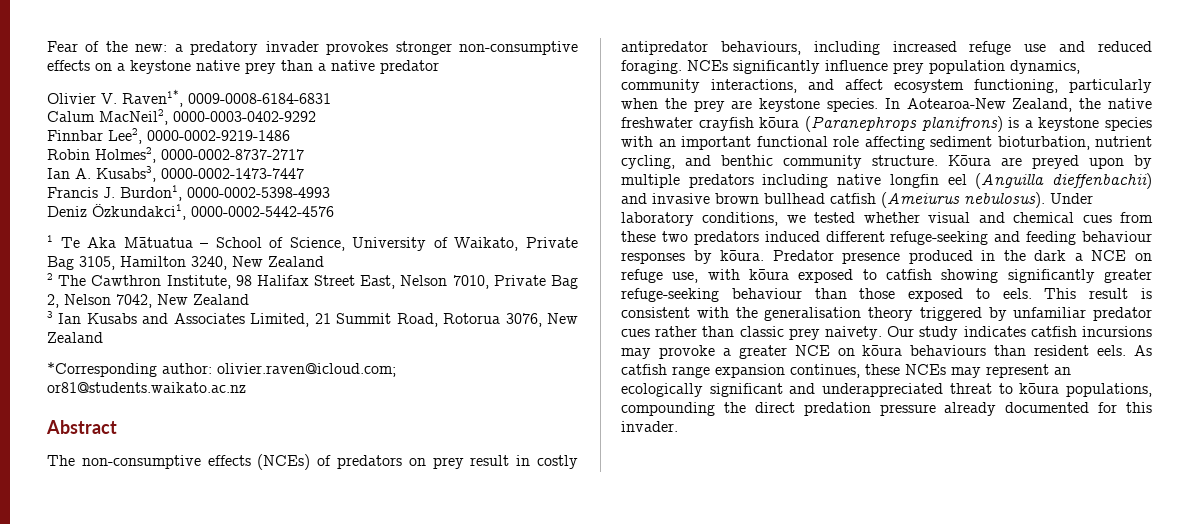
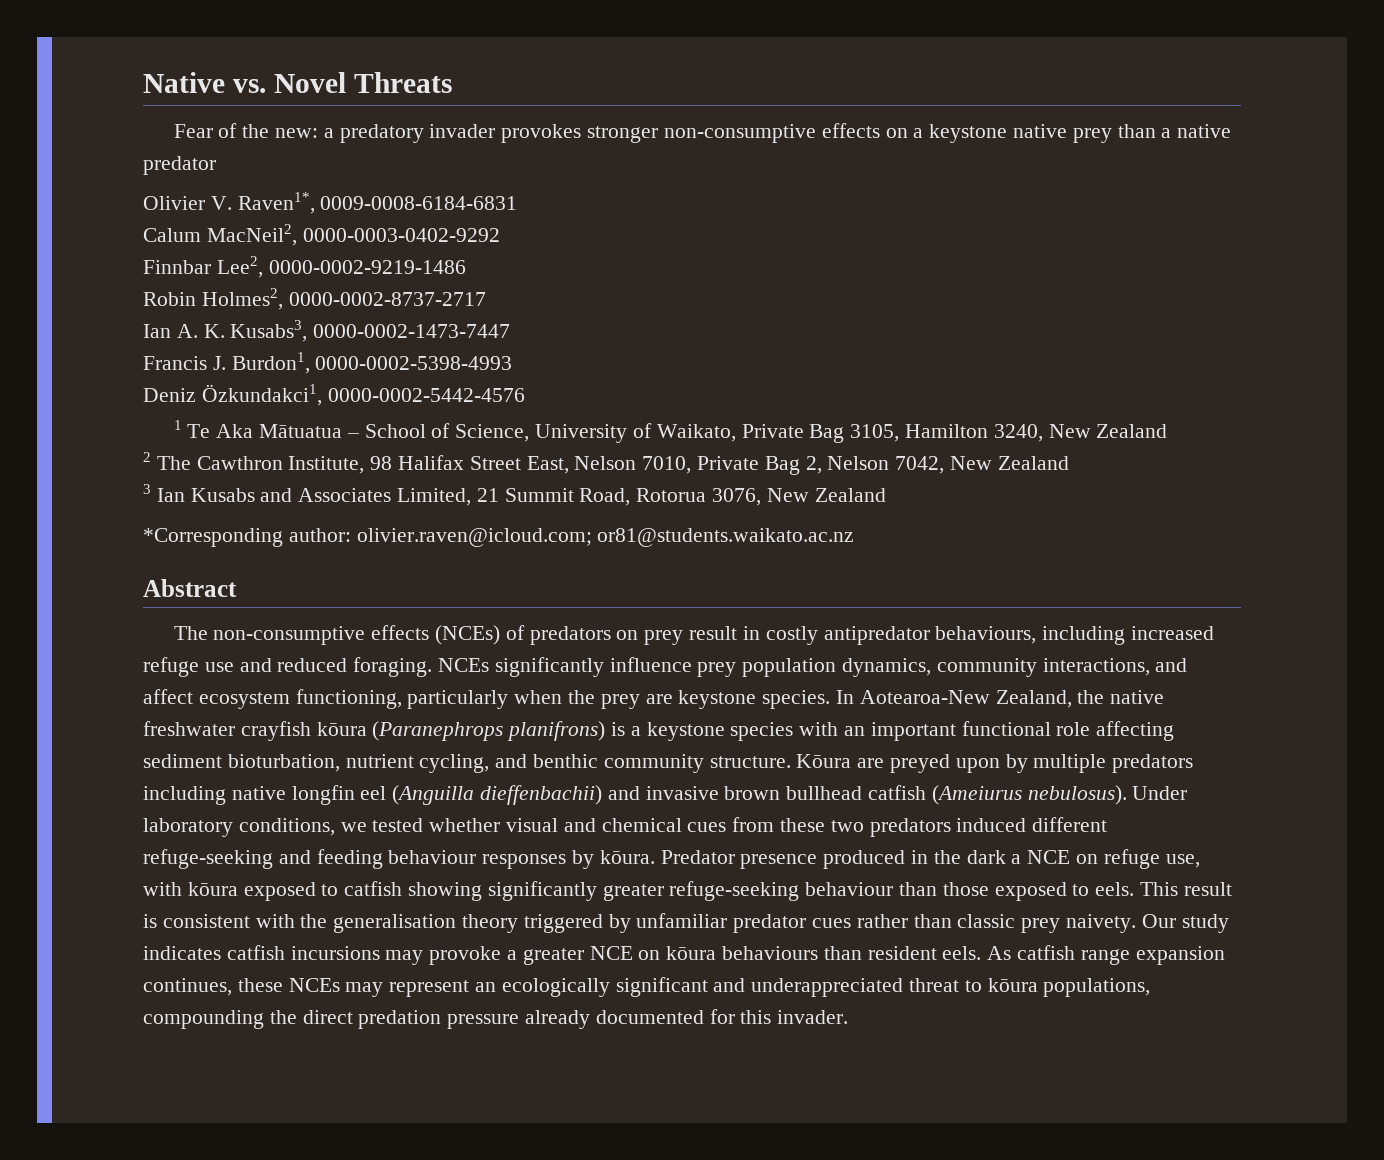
(47, 46) none -> [143,72,452,93] Native vs. Novel Threats //
(91, 173) none -> [203,324,225,338] K.

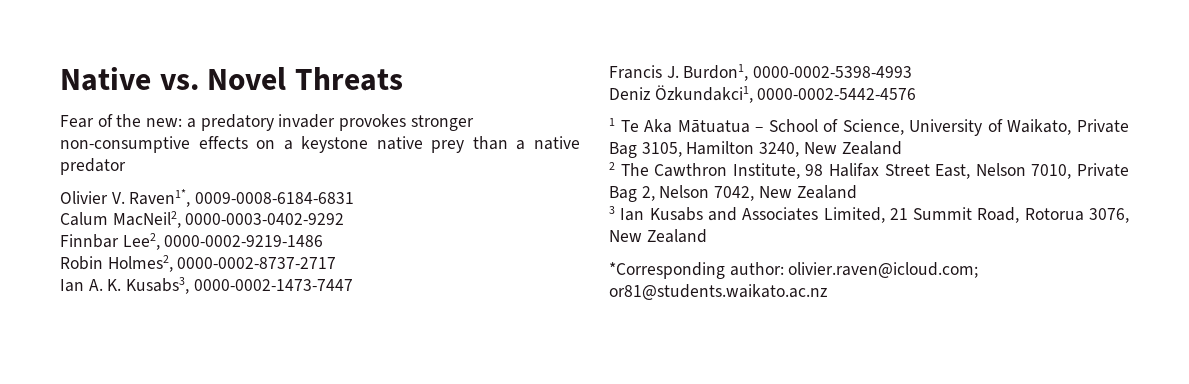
[143,579,237,597] [173,625,1214,645] [143,657,1188,677] [143,689,1165,709] [143,721,1175,741] [143,754,1194,773] [143,785,1188,805] [143,817,1108,837] [143,849,1200,869] [143,881,1232,901] [143,913,1229,933] [143,945,1225,965] [143,977,1151,997] [143,1009,849,1029] // Abstract // The non-consumptive effects (NCEs) of predators on prey result in costly antipredator behaviours, including increased refuge use and reduced foraging. NCEs significantly influence prey population dynamics, community interactions, and affect ecosystem functioning, particularly when the prey are keystone species. In Aotearoa-New Zealand, the native freshwater crayfish kōura (Paranephrops planifrons) is a keystone species with an important functional role affecting sediment bioturbation, nutrient cycling, and benthic community structure. Kōura are preyed upon by multiple predators including native longfin eel (Anguilla dieffenbachii) and invasive brown bullhead catfish (Ameiurus nebulosus). Under laboratory conditions, we tested whether visual and chemical cues from these two predators induced different refuge-seeking and feeding behaviour responses by kōura. Predator presence produced in the dark a NCE on refuge use, with kōura exposed to catfish showing significantly greater refuge-seeking behaviour than those exposed to eels. This result is consistent with the generalisation theory triggered by unfamiliar predator cues rather than classic prey naivety. Our study indicates catfish incursions may provoke a greater NCE on kōura behaviours than resident eels. As catfish range expansion continues, these NCEs may represent an ecologically significant and underappreciated threat to kōura populations, compounding the direct predation pressure already documented for this invader. -> (827, 292) none

